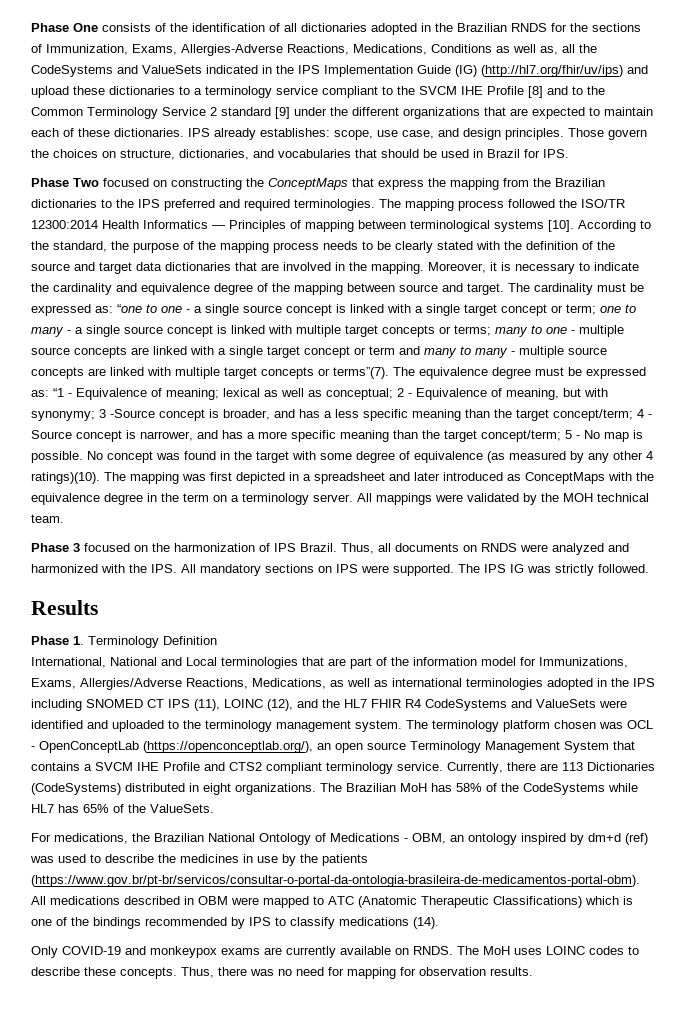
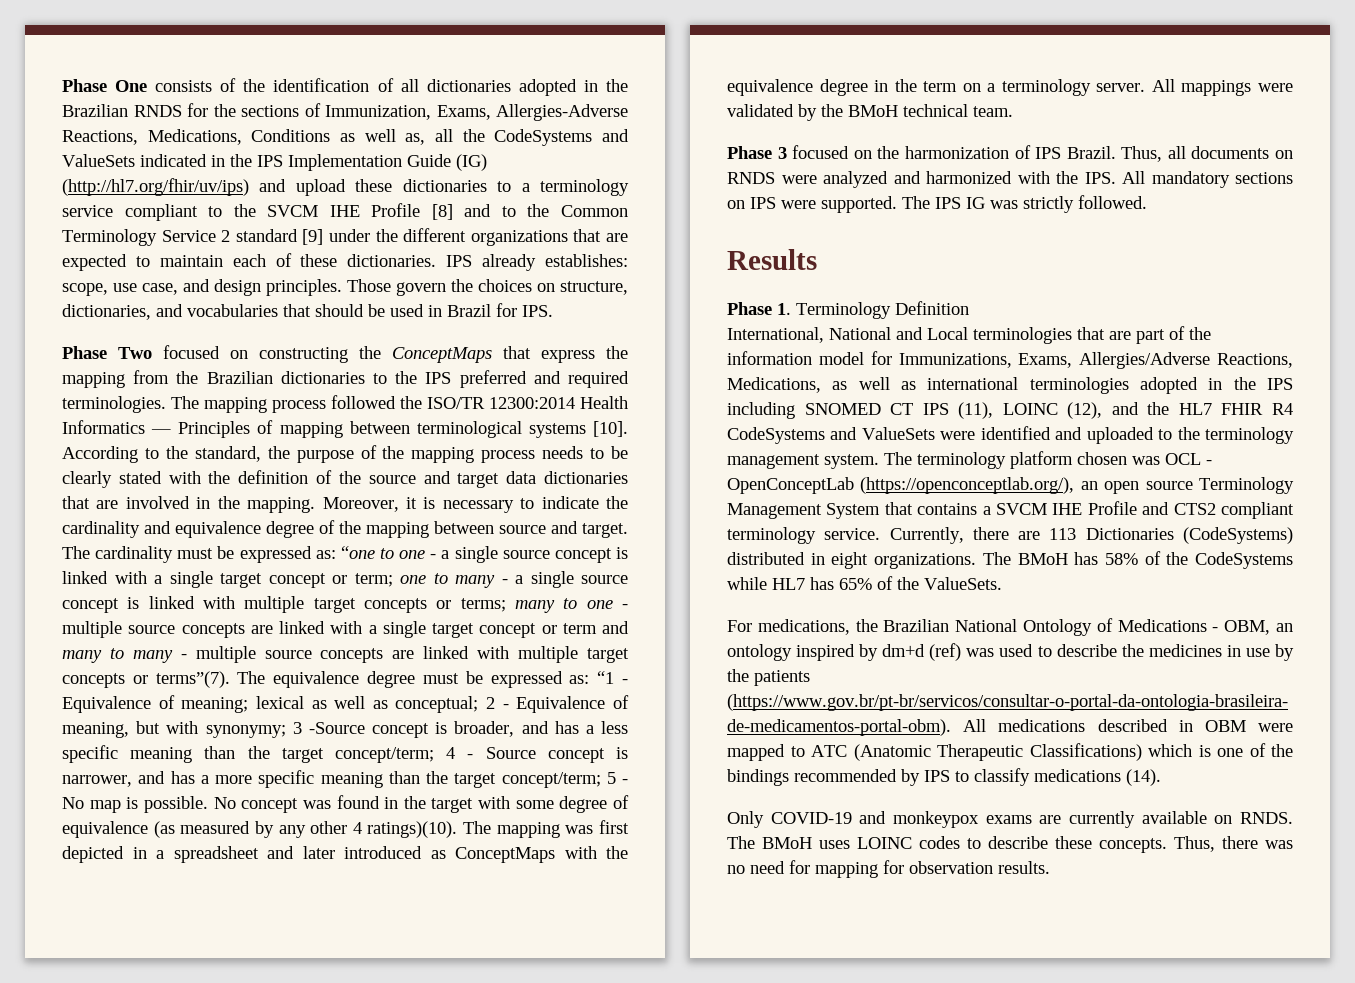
[563,493,593,502] MOH -> [848,105,898,117] BMoH
[346,783,427,792] Brazilian MoH -> [1017,553,1068,565] BMoH
[483,946,510,955] MoH -> [762,837,812,849] BMoH

